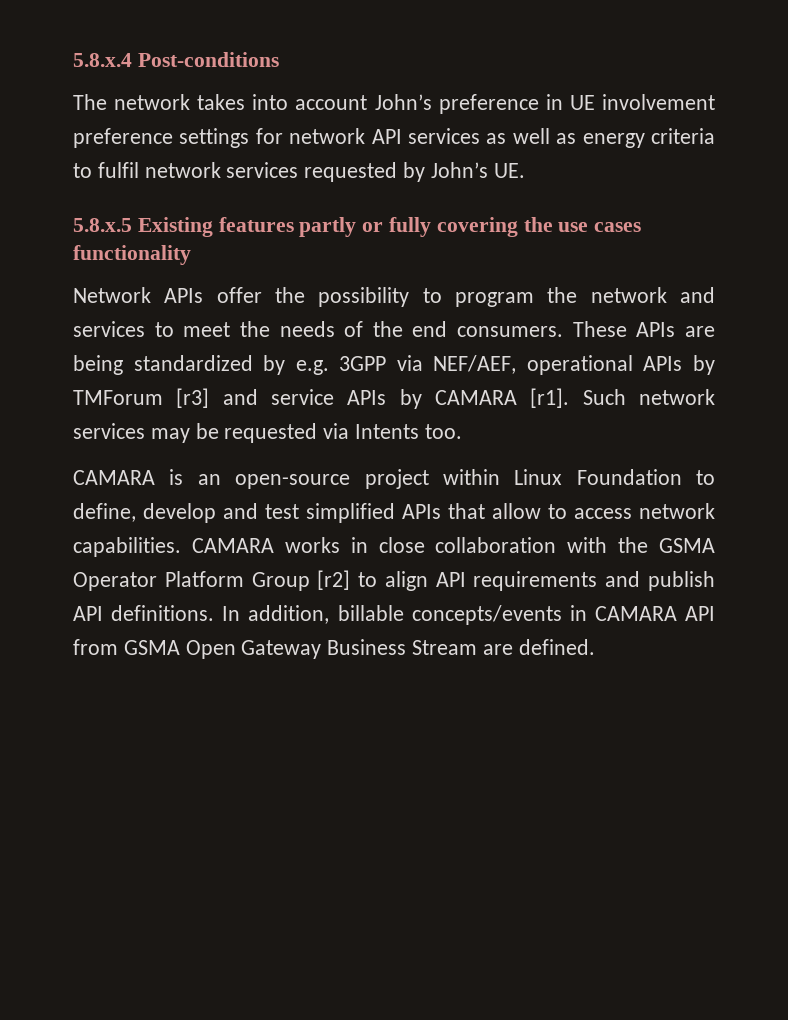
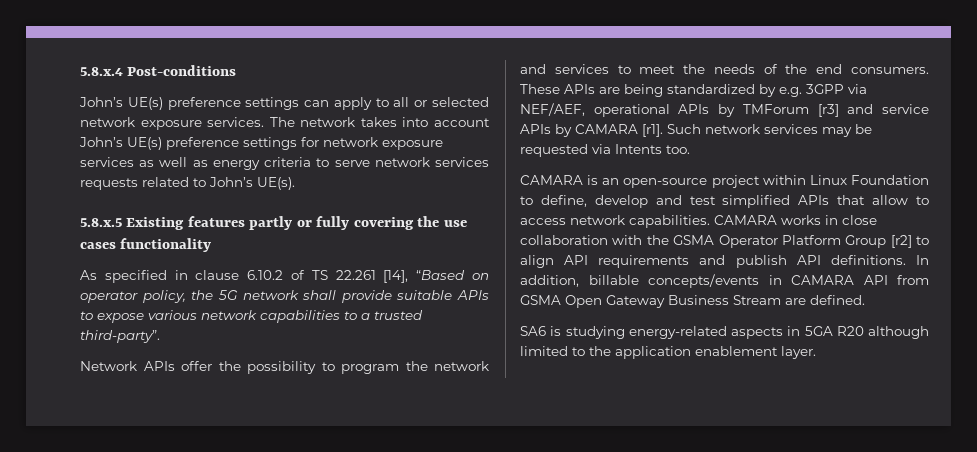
(279, 59) none -> [79,97,489,110] [80,117,265,130] John’s UE(s) preference settings can apply to all or selected network exposure services.
[438,94,715,114] preference in UE involvement -> [127,137,162,150] UE(s)
[371,129,402,144] API -> [382,140,443,150] exposure
[97,162,525,182] fulfil network services requested by John’s UE. -> [334,157,490,167] [80,177,295,190] serve network services requests related to John’s UE(s).
(191, 255) none -> [80,270,490,283] [80,290,489,303] [80,310,423,323] [80,330,160,343] // As specified in clause 6.10.2 of TS 22.261 [14], “Based on operator policy, the 5G network shall provide suitable APIs to expose various network capabilities to a trusted third-party”.
(595, 647) none -> [520,326,929,339] [520,346,816,359] // SA6 is studying energy-related aspects in 5GA R20 although limited to the application enablement layer.

